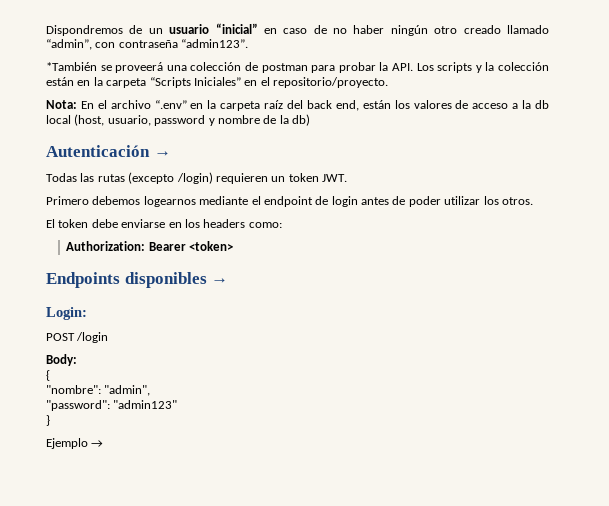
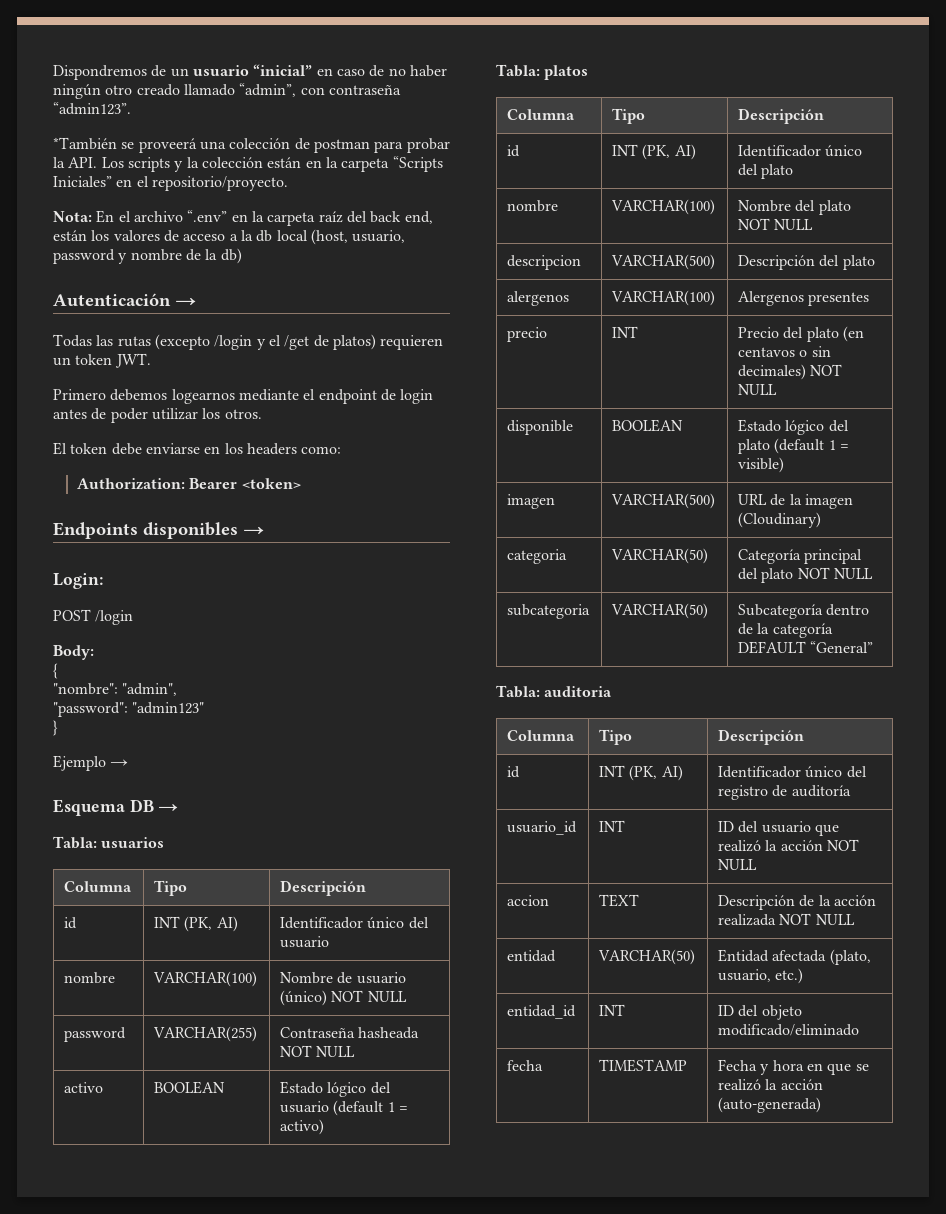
[176,172,213,184] /login) -> [214,334,376,350] /login y el /get de platos)
(104, 443) none -> [53,799,179,816] [53,836,165,849] [64,881,133,892] [154,880,188,896] [280,880,367,896] [64,917,78,929] [154,916,238,932] [280,917,429,929] [280,936,330,948] [64,972,116,984] [153,971,258,987] [280,972,406,984] [280,990,407,1006] [64,1027,127,1042] [153,1026,258,1042] [280,1027,420,1039] [280,1045,356,1057] [64,1082,104,1093] [154,1081,226,1094] [280,1081,391,1097] [280,1100,408,1116] [280,1119,325,1135] [496,64,589,80] [507,109,576,120] [612,108,646,124] [738,108,825,124] [507,145,521,157] [612,144,696,160] [738,145,863,157] [738,164,794,179] [507,200,559,212] [611,199,716,215] [738,200,851,215] [738,218,814,230] [507,255,582,270] [611,254,716,270] [738,255,875,270] [507,291,570,306] [611,290,716,306] [738,291,870,306] [507,327,548,342] [612,326,639,338] [738,326,864,342] [738,346,831,357] [738,364,843,380] [738,384,778,395] [507,420,574,435] [612,419,684,432] [738,419,849,435] [738,438,849,454] [738,457,785,473] [507,494,556,509] [611,493,716,509] [738,494,853,509] [738,512,822,528] [507,549,568,564] [611,548,709,564] [738,549,863,564] [738,567,873,583] [507,604,591,619] [611,603,709,619] [738,604,870,619] [738,623,833,638] [738,641,874,654] [496,685,613,698] [507,730,576,741] [599,729,633,745] [718,729,805,745] [507,766,521,778] [599,765,683,781] [718,766,867,778] [718,785,851,800] [507,821,578,835] [599,820,626,832] [718,821,839,836] [718,839,859,852] [718,859,758,870] [507,895,550,906] [599,894,640,907] [718,895,876,910] [718,913,855,926] [507,950,557,962] [598,949,696,965] [718,949,871,965] [718,968,804,984] [507,1005,577,1019] [599,1004,626,1016] [718,1005,802,1020] [718,1024,860,1036] [507,1060,544,1071] [599,1059,688,1072] [718,1059,869,1075] [718,1079,823,1091] [718,1097,822,1113] // Esquema DB → // Tabla: usuarios // Columna | Tipo | Descripción // id | INT (PK, AI) | Identificador único del usuario // nombre | VARCHAR(100) | Nombre de usuario (único) NOT NULL // password | VARCHAR(255) | Contraseña hasheada NOT NULL // activo | BOOLEAN | Estado lógico del usuario (default 1 = activo) // Tabla: platos // Columna | Tipo | Descripción // id | INT (PK, AI) | Identificador único del plato // nombre | VARCHAR(100) | Nombre del plato NOT NULL // descripcion | VARCHAR(500) | Descripción del plato // alergenos | VARCHAR(100) | Alergenos presentes // precio | INT | Precio del plato (en centavos o sin decimales) NOT NULL // disponible | BOOLEAN | Estado lógico del plato (default 1 = visible) // imagen | VARCHAR(500) | URL de la imagen (Cloudinary) // categoria | VARCHAR(50) | Categoría principal del plato NOT NULL // subcategoria | VARCHAR(50) | Subcategoría dentro de la categoría DEFAULT “General” // Tabla: auditoria // Columna | Tipo | Descripción // id | INT (PK, AI) | Identificador único del registro de auditoría // usuario_id | INT | ID del usuario que realizó la acción NOT NULL // accion | TEXT | Descripción de la acción realizada NOT NULL // entidad | VARCHAR(50) | Entidad afectada (plato, usuario, etc.) // entidad_id | INT | ID del objeto modificado/eliminado // fecha | TIMESTAMP | Fecha y hora en que se realizó la acción (auto-generada)

